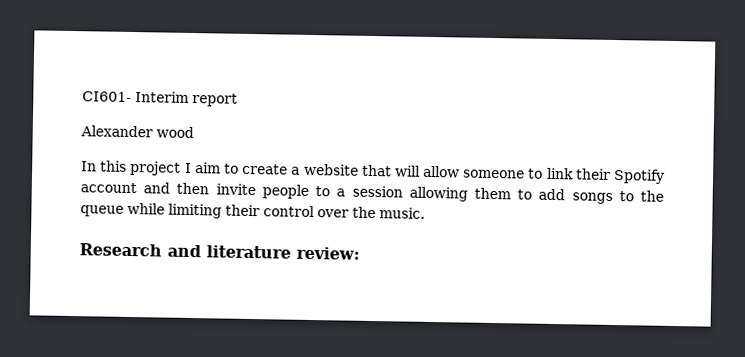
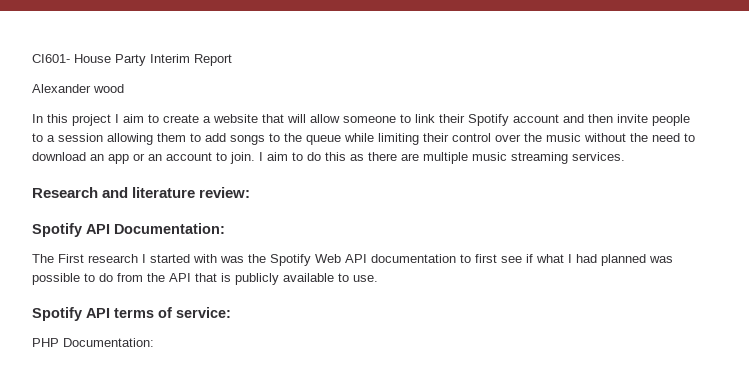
[135,91,238,107] Interim report -> [74,54,232,66] House Party Interim Report
[379,207,425,219] [79,243,360,260] music. // Research and literature review: -> [546,133,695,142] [32,152,625,164] [32,187,251,198] [32,223,225,237] [32,254,673,266] [32,273,378,285] [32,307,231,321] [32,338,154,347] music without the need to download an app or an account to join. I aim to do this as there are multiple music streaming services. // Research and literature review: // Spotify API Documentation: // The First research I started with was the Spotify Web API documentation to first see if what I had planned was possible to do from the API that is publicly available to use. // Spotify API terms of service: // PHP Documentation:

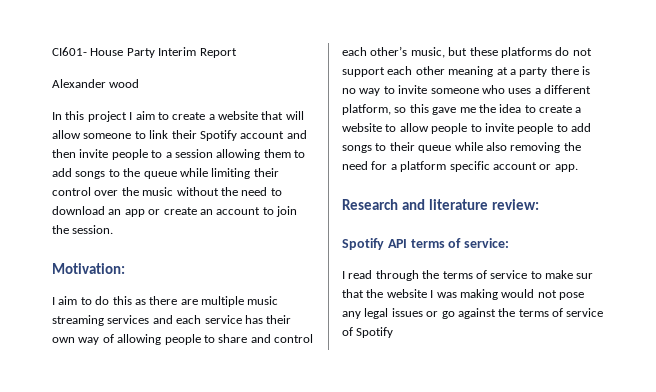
(145, 157) none -> [163,207,197,215] create
[230,152,255,164] join. -> [276,206,297,217] [52,225,114,234] [52,263,125,274] join the session. // Motivation: //
[572,152,625,161] [32,187,251,198] [32,223,225,237] [32,254,673,266] [32,273,378,285] services. // Research and literature review: // Spotify API Documentation: // The First research I started with was the Spotify Web API documentation to first see if what I had planned was possible to do from the API that is publicly available to use. -> [107,315,292,324] [52,334,313,345] [342,46,592,58] [342,66,590,77] [342,85,591,96] [342,104,582,115] [342,123,591,134] [342,142,581,153] [342,161,578,172] [342,199,539,210] services and each service has their own way of allowing people to share and control each other’s music, but these platforms do not support each other meaning at a party there is no way to invite someone who uses a different platform, so this gave me the idea to create a website to allow people to invite people to add songs to their queue while also removing the need for a platform specific account or app. // Research and literature review:
[32,338,154,347] PHP Documentation: -> [342,270,594,281] [342,289,584,300] [342,308,604,319] [342,327,394,338] I read through the terms of service to make sur that the website I was making would not pose any legal issues or go against the terms of service of Spotify

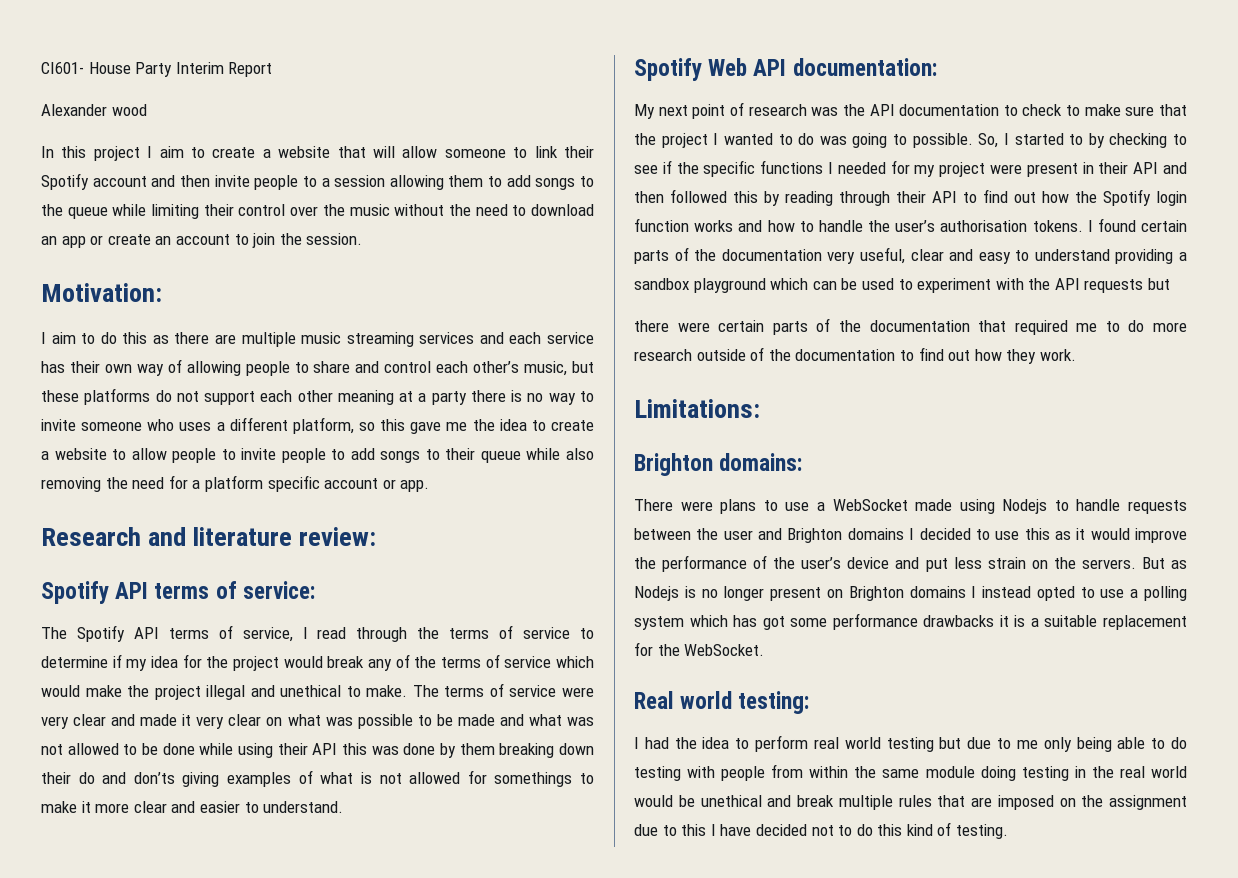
(510, 243) none -> [41,625,293,642] The Spotify API terms of service,
[545,270,594,279] [342,289,584,300] [342,308,604,319] [342,327,394,338] make sur that the website I was making would not pose any legal issues or go against the terms of service of Spotify -> [41,654,595,671] [41,683,595,700] [41,714,594,729] [41,743,595,758] [41,770,594,787] [41,801,344,813] [634,58,937,81] [634,102,1187,119] [634,133,1187,148] [634,160,1187,177] [634,189,1187,206] [634,218,1187,232] [634,247,1187,264] [634,278,1171,293] [634,318,1187,335] [634,347,1076,364] [634,399,760,418] [634,453,803,476] [634,499,1187,514] [634,528,1187,543] [634,555,1187,572] [634,586,1187,601] [634,613,1187,630] [634,642,765,656] [634,691,810,714] [634,735,1187,752] [634,764,1187,781] [634,795,1187,810] [634,822,1009,839] determine if my idea for the project would break any of the terms of service which would make the project illegal and unethical to make. The terms of service were very clear and made it very clear on what was possible to be made and what was not allowed to be done while using their API this was done by them breaking down their do and don’ts giving examples of what is not allowed for somethings to make it more clear and easier to understand. // Spotify Web API documentation: // My next point of research was the API documentation to check to make sure that the project I wanted to do was going to possible. So, I started to by checking to see if the specific functions I needed for my project were present in their API and then followed this by reading through their API to find out how the Spotify login function works and how to handle the user’s authorisation tokens. I found certain parts of the documentation very useful, clear and easy to understand providing a sandbox playground which can be used to experiment with the API requests but // there were certain parts of the documentation that required me to do more research outside of the documentation to find out how they work. // Limitations: // Brighton domains: // There were plans to use a WebSocket made using Nodejs to handle requests between the user and Brighton domains I decided to use this as it would improve the performance of the user’s device and put less strain on the servers. But as Nodejs is no longer present on Brighton domains I instead opted to use a polling system which has got some performance drawbacks it is a suitable replacement for the WebSocket. // Real world testing: // I had the idea to perform real world testing but due to me only being able to do testing with people from within the same module doing testing in the real world would be unethical and break multiple rules that are imposed on the assignment due to this I have decided not to do this kind of testing.

